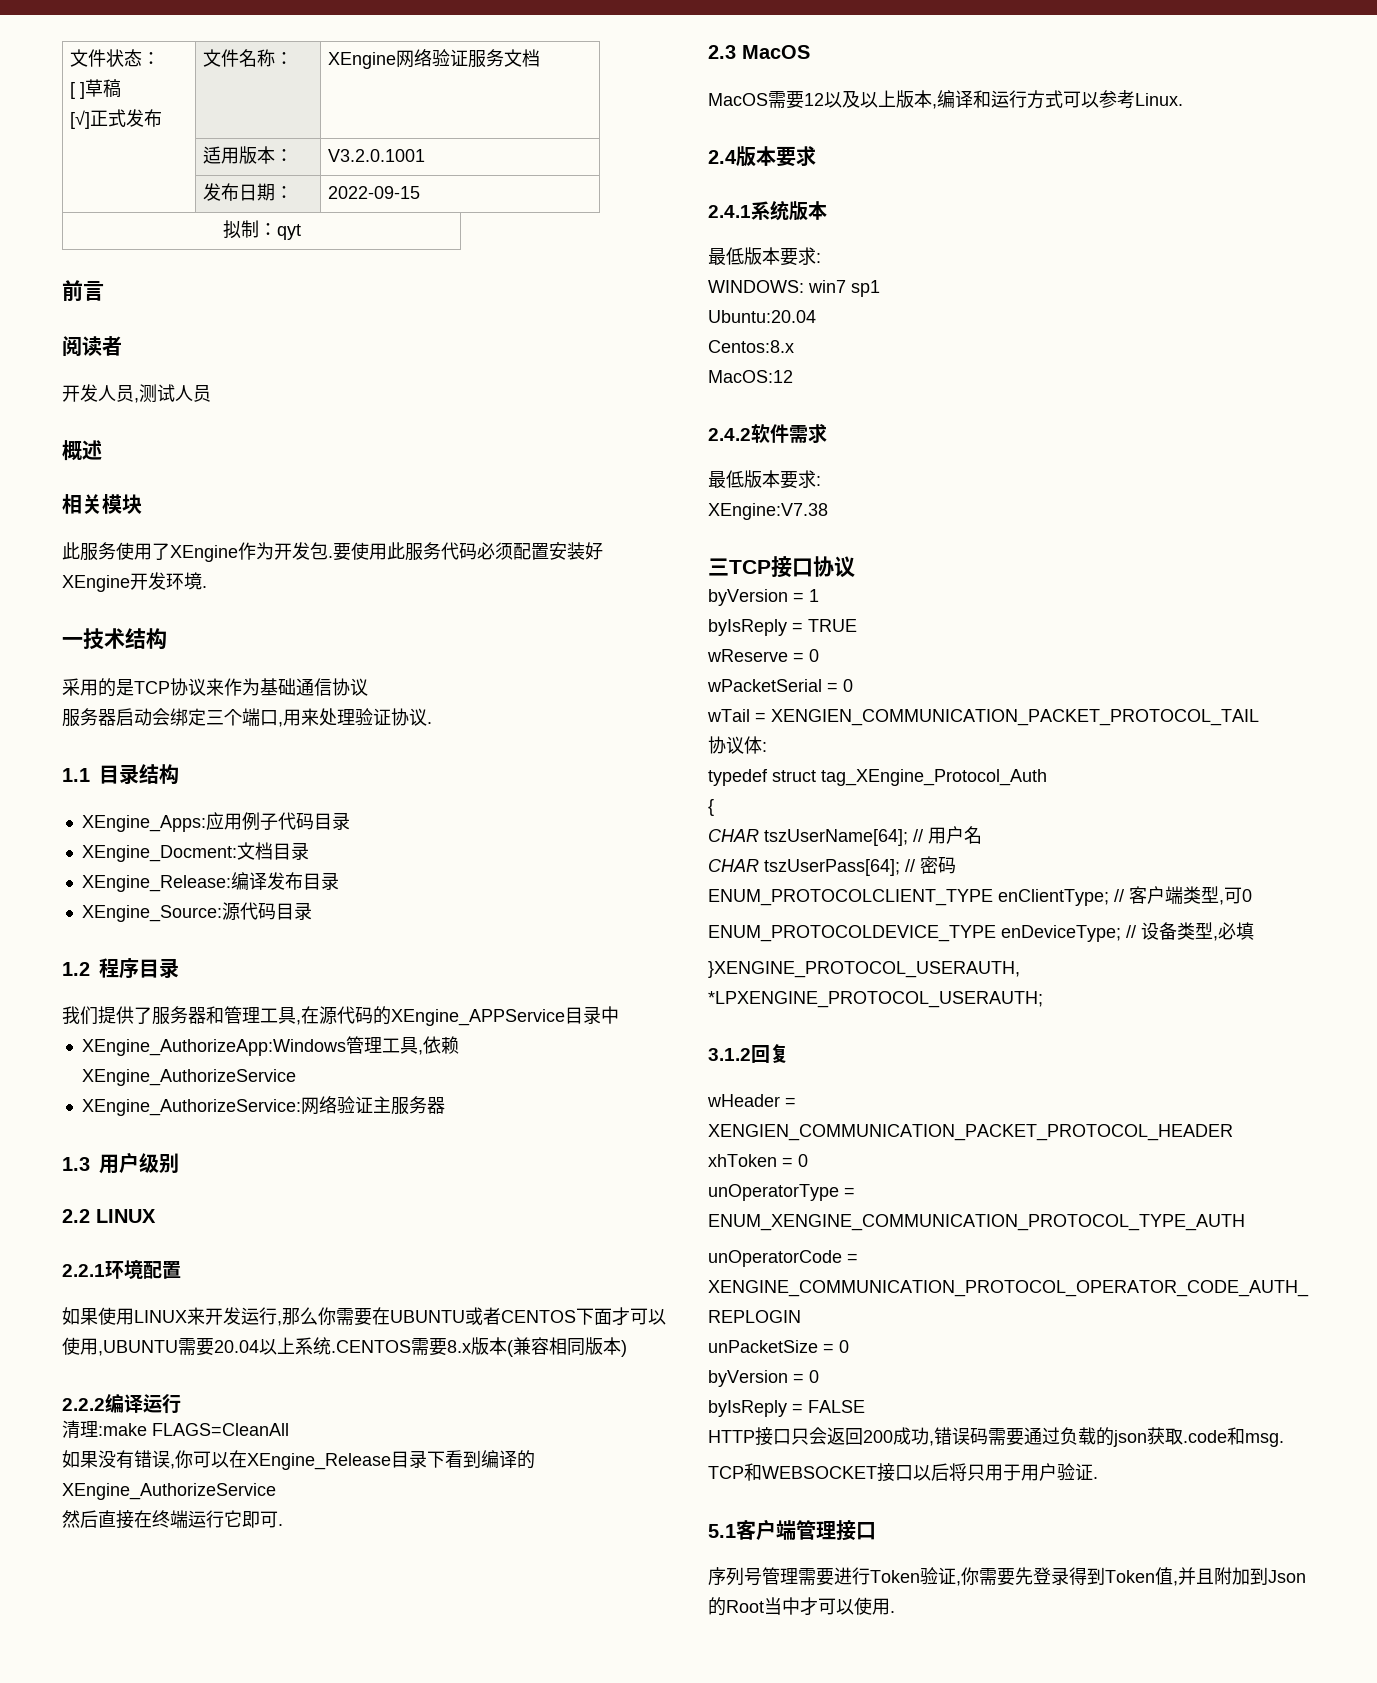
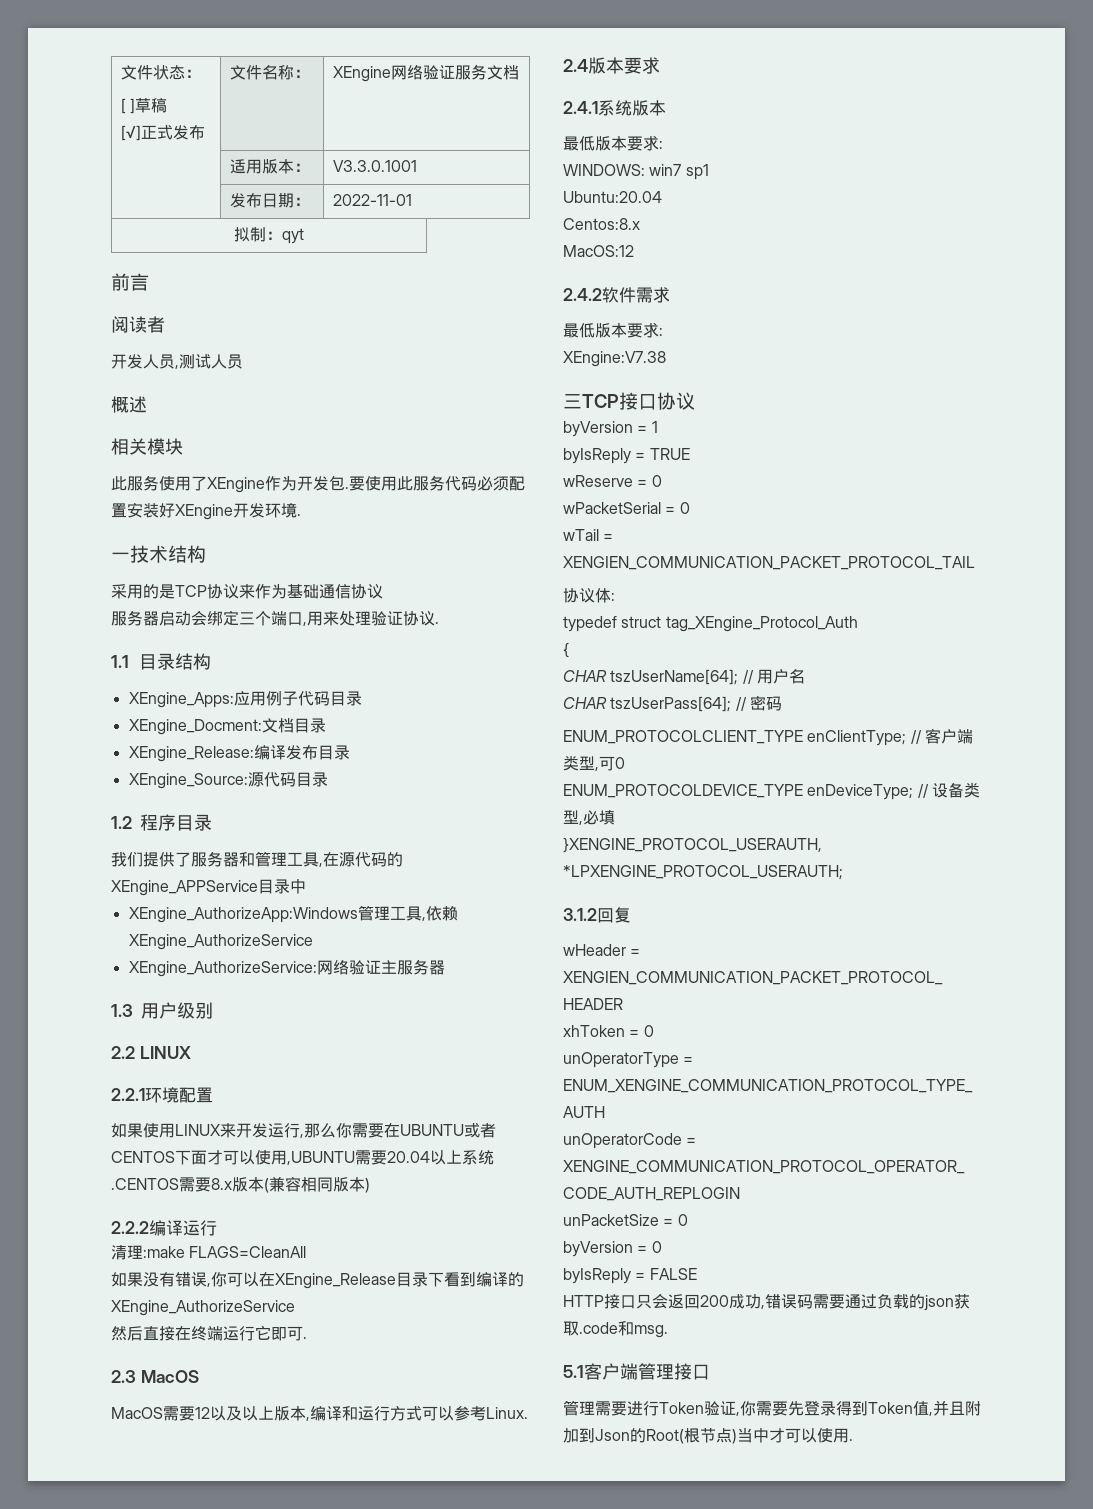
[327,149,425,162] V3.2.0.1001 -> [333,160,418,172] V3.3.0.1001
[327,186,420,199] 2022-09-15 -> [333,194,413,206] 2022-11-01
[708,1463,1098,1482] // TCP和WEBSOCKET接口以后将只用于用户验证. -> (668, 1331) none
[708,1567,762,1586] 序列号 -> (710, 1372) none
[726,1600,764,1613] Root -> [646,1428,737,1444] Root(根节点)

